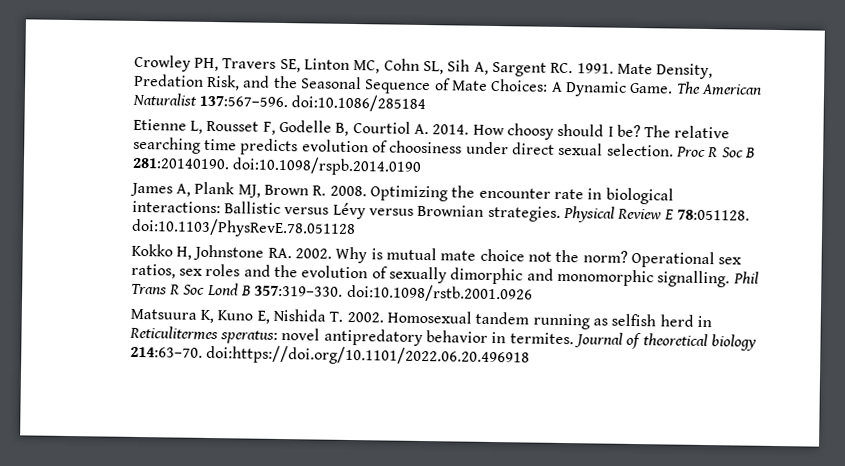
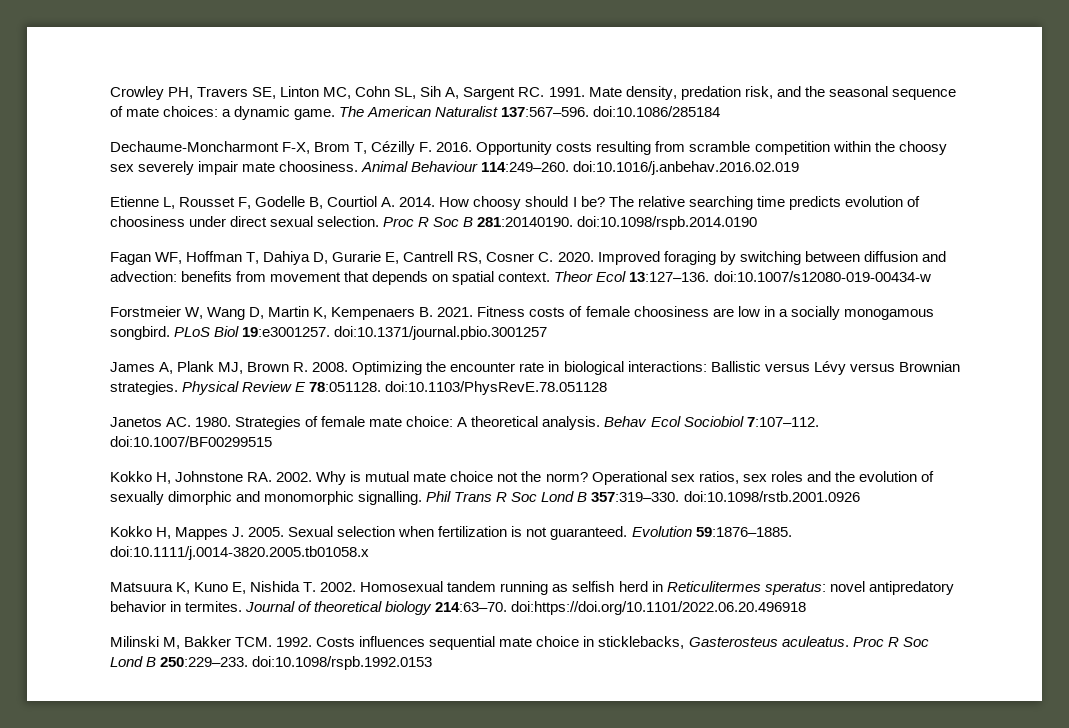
[656,63,714,80] [133,73,674,97] Density, Predation Risk, and the Seasonal Sequence of Mate Choices: A Dynamic Game. -> [625,86,956,100] [109,106,336,120] density, predation risk, and the seasonal sequence of mate choices: a dynamic game.
(427, 103) none -> [109,141,947,155] [109,161,800,175] // Dechaume-Moncharmont F-X, Brom T, Cézilly F. 2016. Opportunity costs resulting from scramble competition within the choosy sex severely impair mate choosiness. Animal Behaviour 114:249–260. doi:10.1016/j.anbehav.2016.02.019
(422, 166) none -> [109,251,946,265] [109,271,931,285] [109,306,934,320] [109,326,548,340] // Fagan WF, Hoffman T, Dahiya D, Gurarie E, Cantrell RS, Cosner C. 2020. Improved foraging by switching between diffusion and advection: benefits from movement that depends on spatial context. Theor Ecol 13:127–136. doi:10.1007/s12080-019-00434-w // Forstmeier W, Wang D, Martin K, Kempenaers B. 2021. Fitness costs of female choosiness are low in a socially monogamous songbird. PLoS Biol 19:e3001257. doi:10.1371/journal.pbio.3001257
(356, 228) none -> [109,416,819,430] [109,436,272,447] // Janetos AC. 1980. Strategies of female mate choice: A theoretical analysis. Behav Ecol Sociobiol 7:107–112. doi:10.1007/BF00299515
(533, 293) none -> [109,526,792,540] [109,546,369,560] // Kokko H, Mappes J. 2005. Sexual selection when fertilization is not guaranteed. Evolution 59:1876–1885. doi:10.1111/j.0014-3820.2005.tb01058.x
(530, 355) none -> [109,636,929,650] [109,656,433,670] // Milinski M, Bakker TCM. 1992. Costs influences sequential mate choice in sticklebacks, Gasterosteus aculeatus. Proc R Soc Lond B 250:229–233. doi:10.1098/rspb.1992.0153

